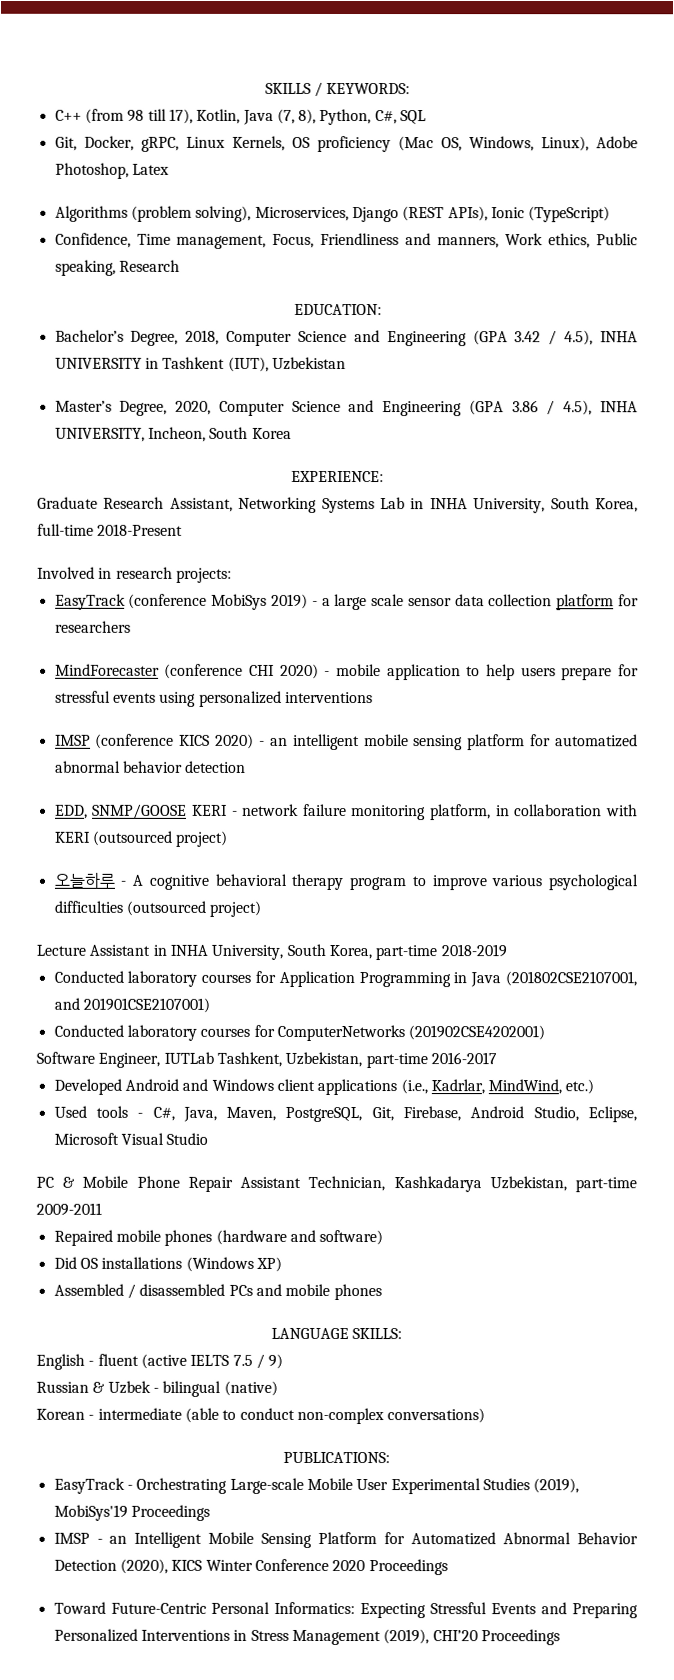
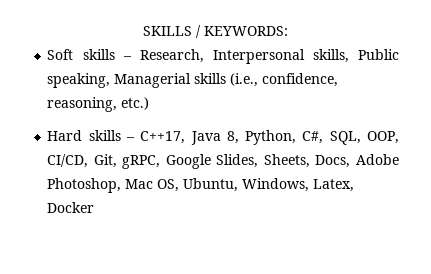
[54,108,427,126] [54,135,638,153] [54,162,169,179] [54,205,611,223] [54,232,638,249] [54,259,180,276] [293,303,382,316] [54,329,639,347] [54,356,346,372] [54,400,638,417] [54,426,292,442] [291,470,384,483] [37,496,639,514] [37,523,184,536] [37,566,232,583] [54,593,639,611] [54,620,131,633] [54,663,639,681] [54,690,373,707] [54,733,638,751] [54,760,247,773] [54,803,638,821] [53,830,229,847] [53,872,638,891] [53,900,262,917] [36,943,507,961] [53,970,638,988] [53,997,210,1013] [53,1024,546,1042] [36,1051,497,1069] [53,1078,595,1096] [53,1105,637,1123] [53,1132,209,1145] [36,1175,637,1193] [36,1202,102,1216] [53,1229,384,1246] [53,1256,282,1272] [53,1283,382,1301] [270,1327,403,1340] [36,1353,284,1370] [36,1380,278,1397] [36,1407,486,1425] [283,1451,390,1464] [53,1477,580,1495] [53,1504,210,1521] [53,1531,638,1548] [53,1558,448,1576] [53,1601,638,1619] [53,1628,560,1646] C++ (from 98 till 17), Kotlin, Java (7, 8), Python, C#, SQL // Git, Docker, gRPC, Linux Kernels, OS proficiency (Mac OS, Windows, Linux), Adobe Photoshop, Latex // Algorithms (problem solving), Microservices, Django (REST APIs), Ionic (TypeScript) // Confidence, Time management, Focus, Friendliness and manners, Work ethics, Public speaking, Research // EDUCATION: // Bachelor’s Degree, 2018, Computer Science and Engineering (GPA 3.42 / 4.5), INHA UNIVERSITY in Tashkent (IUT), Uzbekistan // Master’s Degree, 2020, Computer Science and Engineering (GPA 3.86 / 4.5), INHA UNIVERSITY, Incheon, South Korea // EXPERIENCE: // Graduate Research Assistant, Networking Systems Lab in INHA University, South Korea, full-time 2018-Present // Involved in research projects: // EasyTrack (conference MobiSys 2019) - a large scale sensor data collection platform for researchers // MindForecaster (conference CHI 2020) - mobile application to help users prepare for stressful events using personalized interventions // IMSP (conference KICS 2020) - an intelligent mobile sensing platform for automatized abnormal behavior detection // EDD, SNMP/GOOSE KERI - network failure monitoring platform, in collaboration with KERI (outsourced project) // 오늘하루 - A cognitive behavioral therapy program to improve various psychological difficulties (outsourced project) // Lecture Assistant in INHA University, South Korea, part-time 2018-2019 // Conducted laboratory courses for Application Programming in Java (201802CSE2107001, and 201901CSE2107001) // Conducted laboratory courses for ComputerNetworks (201902CSE4202001) // Software Engineer, IUTLab Tashkent, Uzbekistan, part-time 2016-2017 // Developed Android and Windows client applications (i.e., Kadrlar, MindWind, etc.) // Used tools - C#, Java, Maven, PostgreSQL, Git, Firebase, Android Studio, Eclipse, Microsoft Visual Studio // PC & Mobile Phone Repair Assistant Technician, Kashkadarya Uzbekistan, part-time 2009-2011 // Repaired mobile phones (hardware and software) // Did OS installations (Windows XP) // Assembled / disassembled PCs and mobile phones // LANGUAGE SKILLS: // English - fluent (active IELTS 7.5 / 9) // Russian & Uzbek - bilingual (native) // Korean - intermediate (able to conduct non-complex conversations) // PUBLICATIONS: // EasyTrack - Orchestrating Large-scale Mobile User Experimental Studies (2019), MobiSys'19 Proceedings // IMSP - an Intelligent Mobile Sensing Platform for Automatized Abnormal Behavior Detection (2020), KICS Winter Conference 2020 Proceedings // Toward Future-Centric Personal Informatics: Expecting Stressful Events and Preparing Personalized Interventions in Stress Management (2019), CHI’20 Proceedings -> [47,49,400,64] [47,73,339,88] [47,97,150,112] [47,130,399,145] [47,154,399,169] [47,178,355,193] [47,202,95,213] Soft skills – Research, Interpersonal skills, Public speaking, Managerial skills (i.e., confidence, reasoning, etc.) // Hard skills – C++17, Java 8, Python, C#, SQL, OOP, CI/CD, Git, gRPC, Google Slides, Sheets, Docs, Adobe Photoshop, Mac OS, Ubuntu, Windows, Latex, Docker

